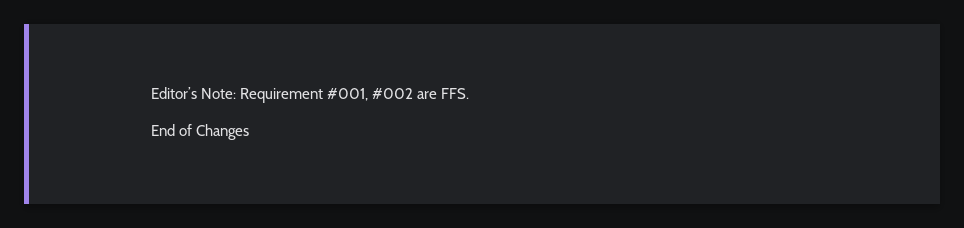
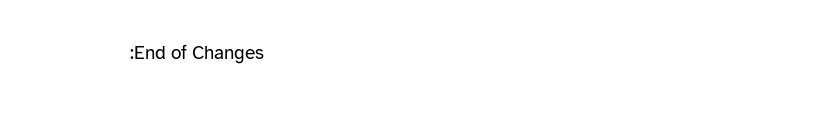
[150,87,469,103] [150,124,175,136] Editor’s Note: Requirement #001, #002 are FFS. // End -> [129,46,166,59] :End

